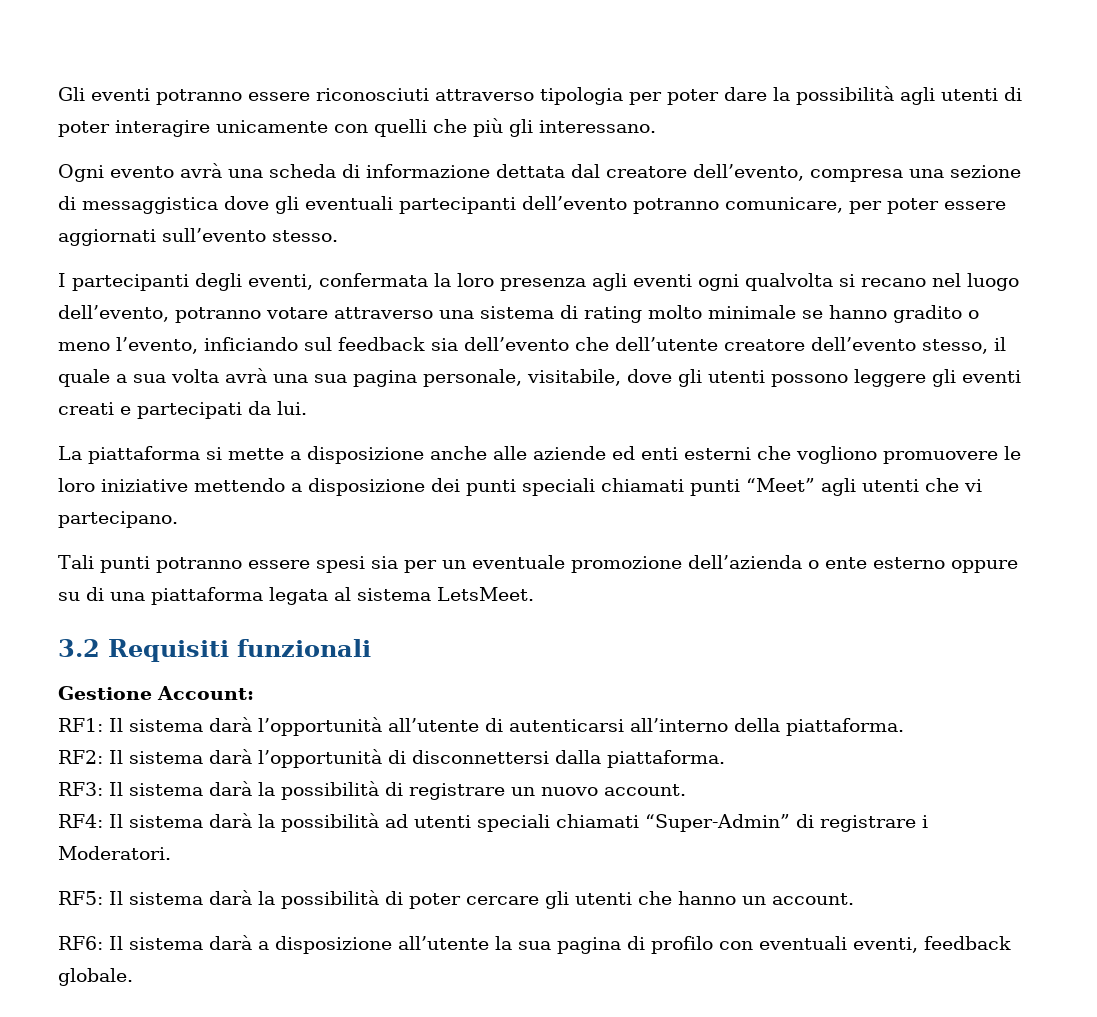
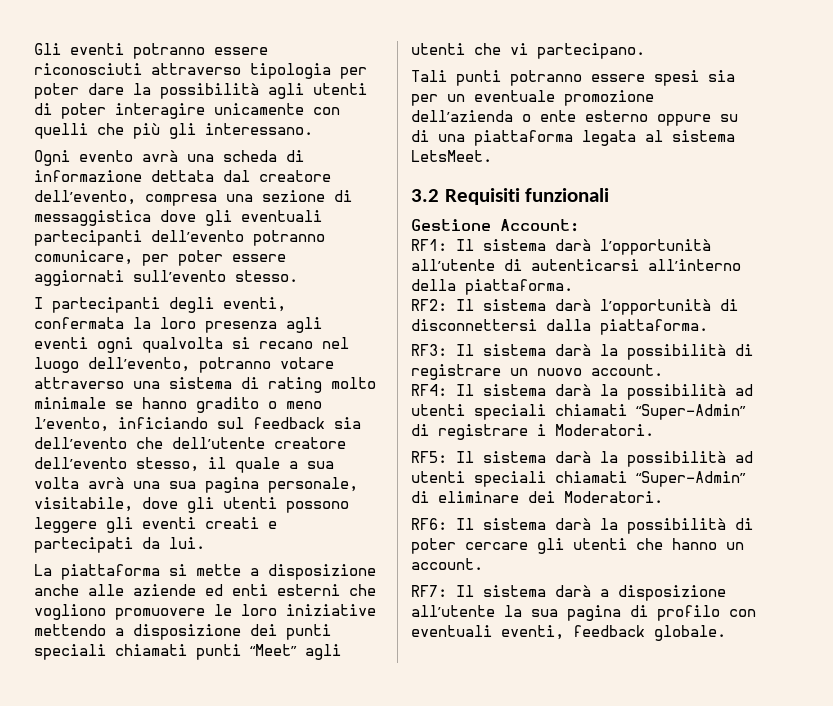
(379, 899) none -> [735,451,753,463] [411,471,746,487] [411,491,663,503] [411,518,726,534] ad utenti speciali chiamati “Super-Admin” di eliminare dei Moderatori. // RF6: Il sistema darà la possibilità
[58,936,103,950] RF6: -> [411,585,447,597] RF7:

